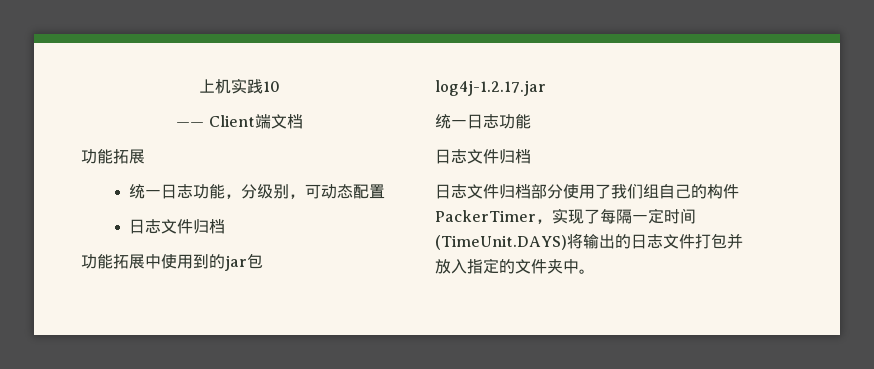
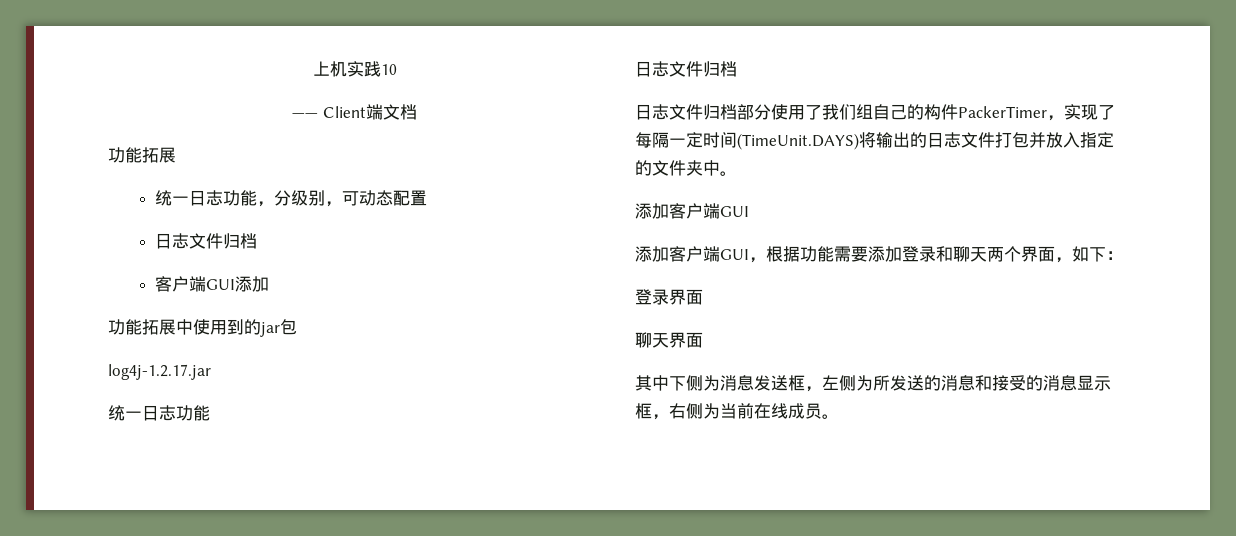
(226, 226) none -> [155,276,270,292] // 客户端GUI添加
(595, 271) none -> [635,203,749,219] [635,246,1123,263] [635,289,703,305] [635,332,703,348] [635,375,1111,392] [635,403,839,420] // 添加客户端GUI // 添加客户端GUI，根据功能需要添加登录和聊天两个界面，如下： // 登录界面 // 聊天界面 // 其中下侧为消息发送框，左侧为所发送的消息和接受的消息显示框，右侧为当前在线成员。

